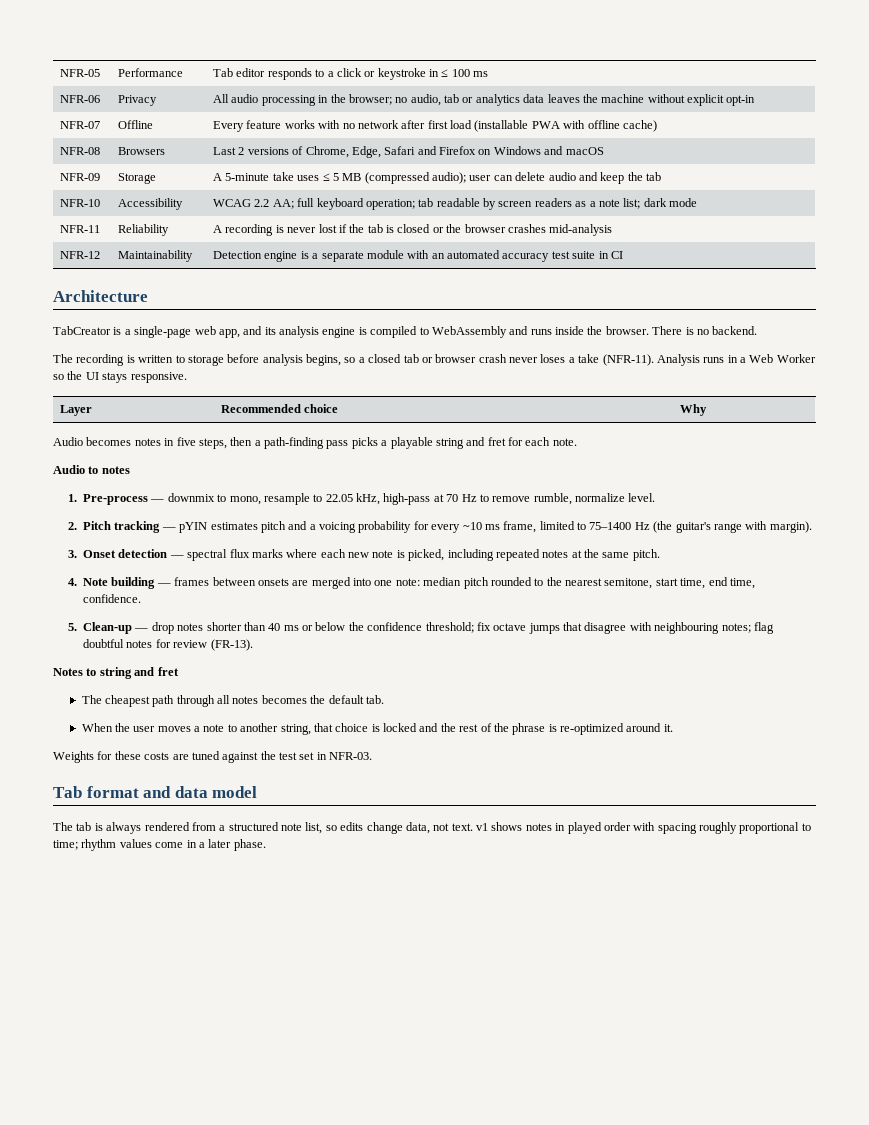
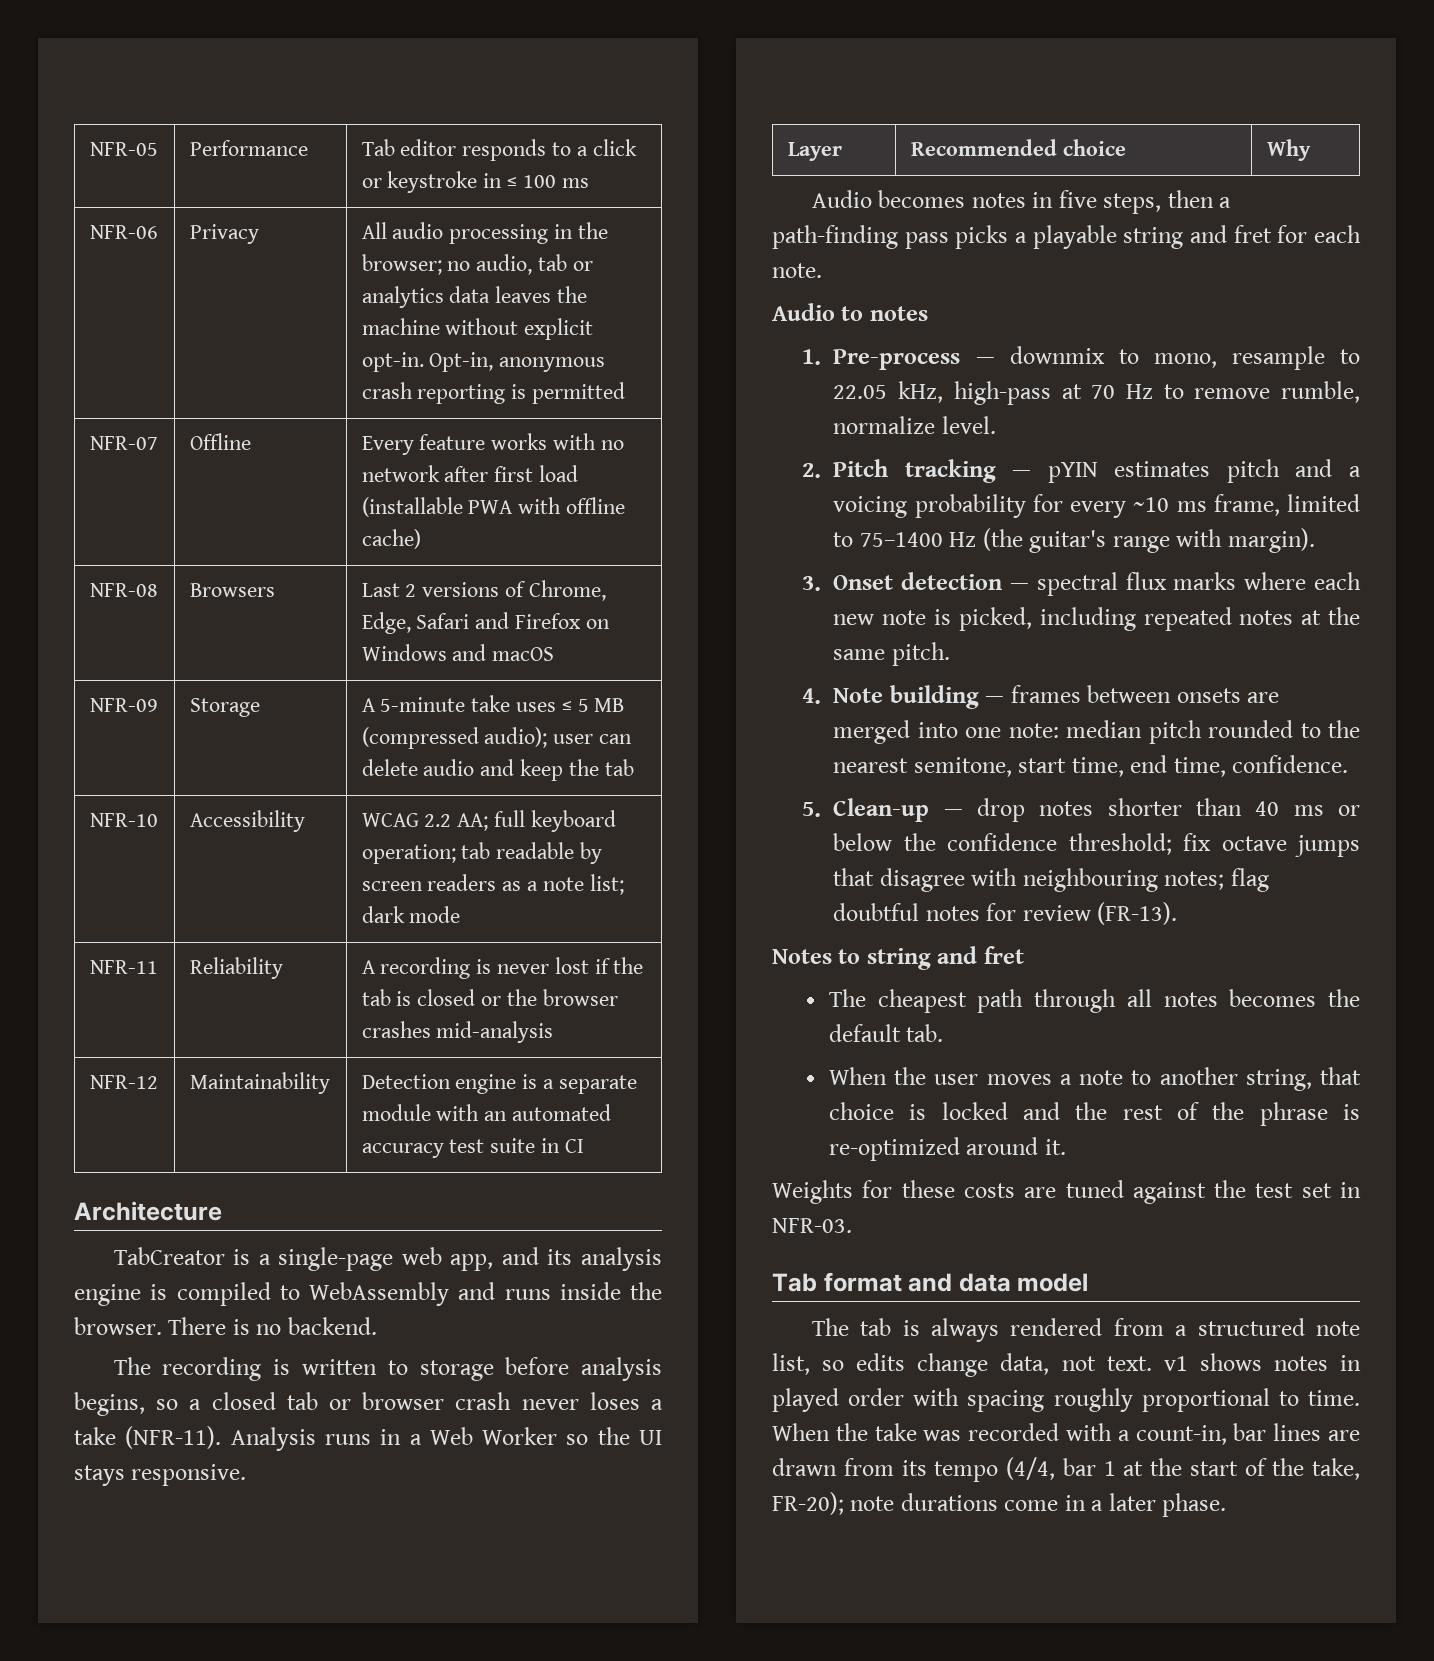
[726,95,756,106] opt-in -> [361,352,606,372] [361,382,625,404] opt-in. Opt-in, anonymous crash reporting is permitted
[53,839,152,851] time; rhythm values -> [1308,1390,1360,1406] [772,1423,1360,1445] [772,1457,1360,1482] [772,1492,998,1515] time. When the take was recorded with a count-in, bar lines are drawn from its tempo (4/4, bar 1 at the start of the take, FR-20); note durations

